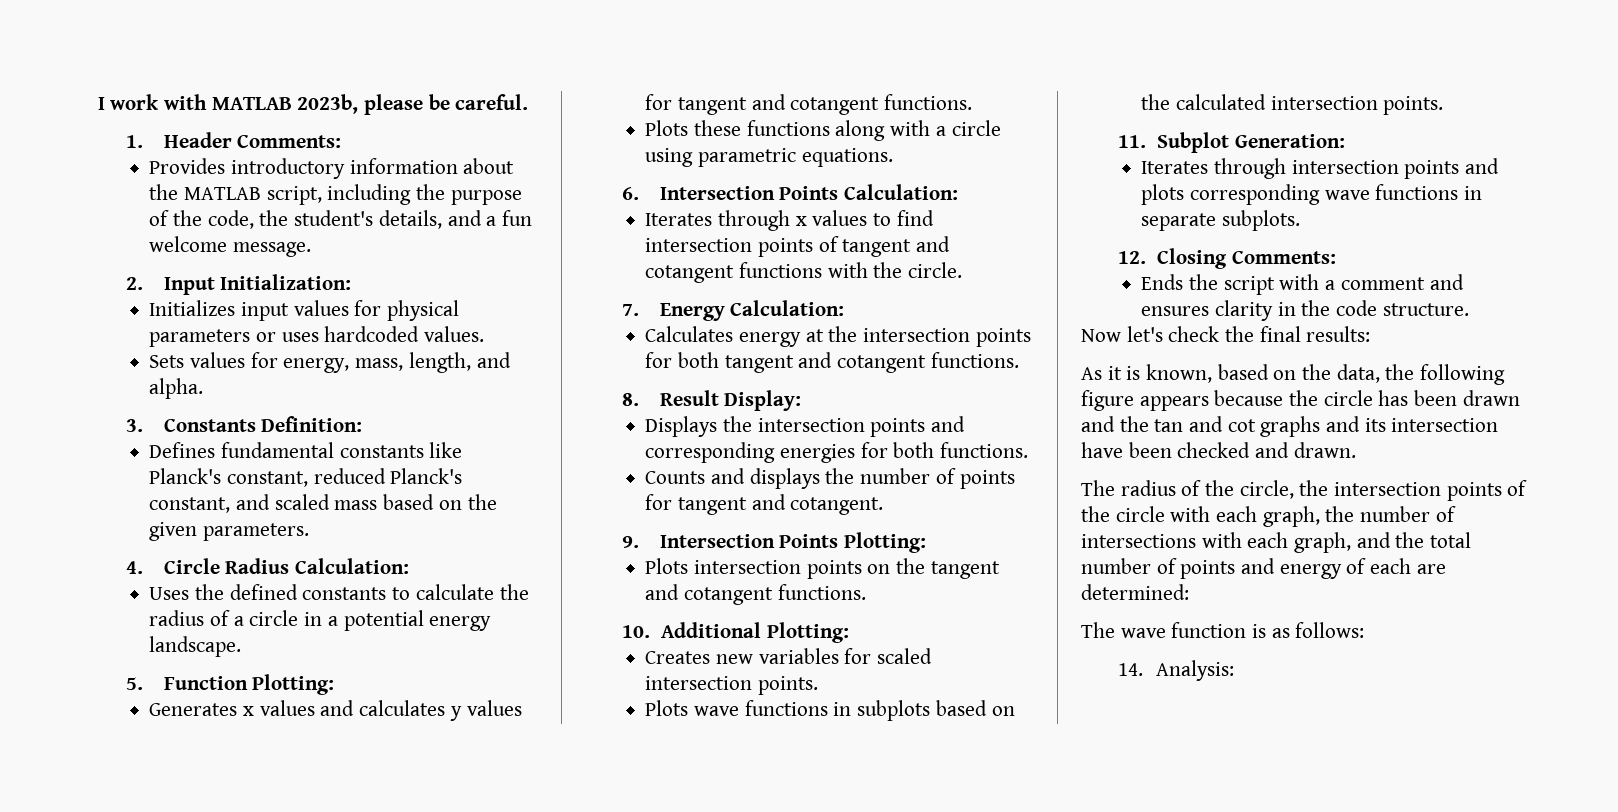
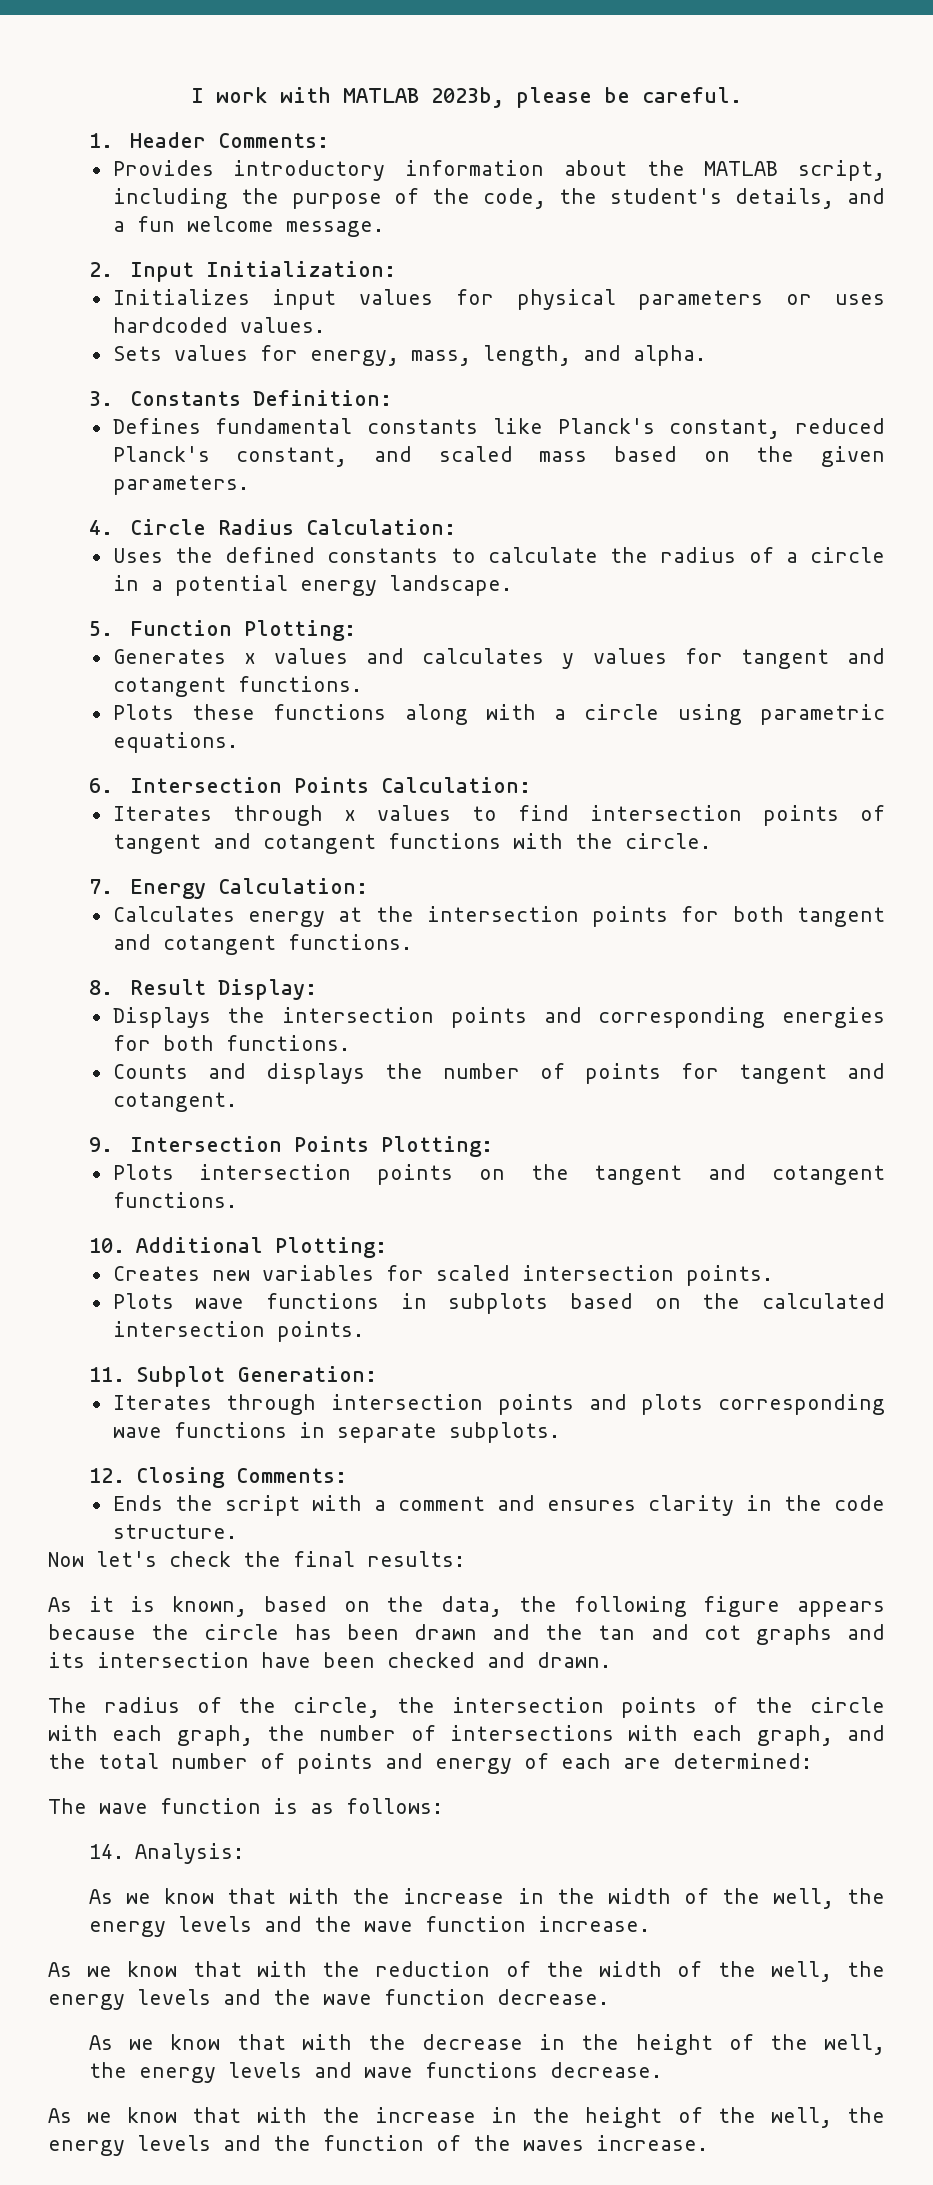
(1234, 670) none -> [89,1888,886,1909] [89,1916,651,1937] [48,1961,886,1982] [48,1989,609,2010] [89,2034,886,2055] [89,2062,663,2083] [48,2107,886,2128] [48,2135,708,2156] // As we know that with the increase in the width of the well, the energy levels and the wave function increase. // As we know that with the reduction of the width of the well, the energy levels and the wave function decrease. // As we know that with the decrease in the height of the well, the energy levels and wave functions decrease. // As we know that with the increase in the height of the well, the energy levels and the function of the waves increase.

